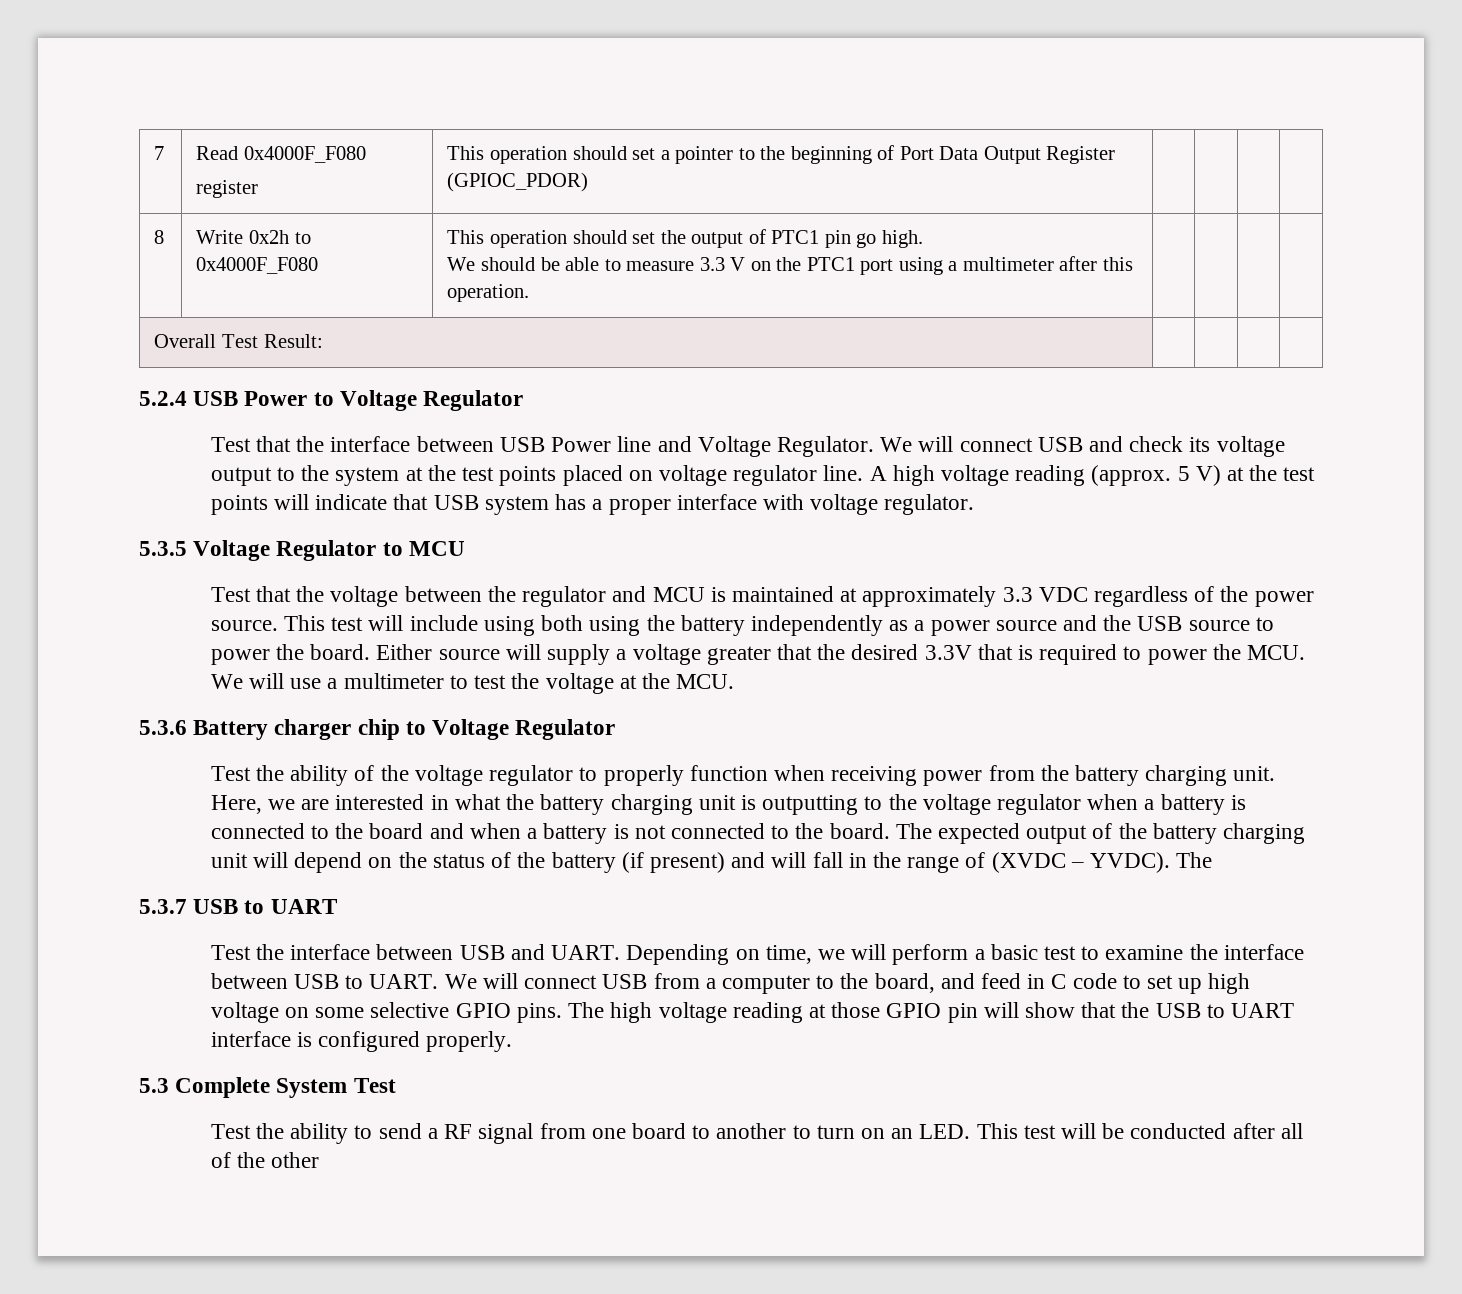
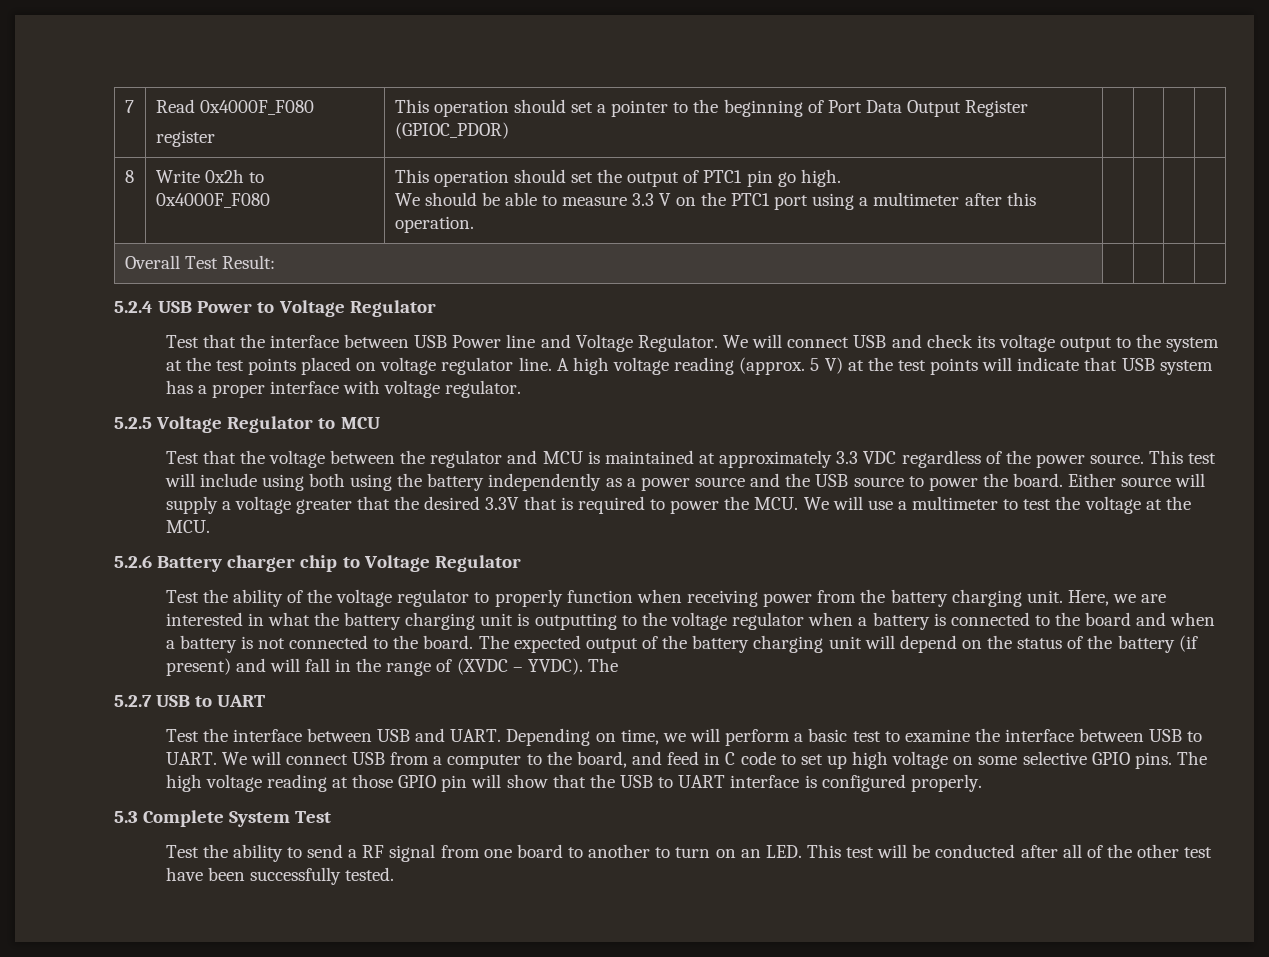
[139,541,187,556] 5.3.5 -> [114,417,152,429] 5.2.5
[139,720,187,735] 5.3.6 -> [114,555,152,568] 5.2.6
[139,899,187,914] 5.3.7 -> [114,695,152,707] 5.2.7
(320, 1160) none -> [1184,847,1213,858] [165,867,394,885] test have been successfully tested.

